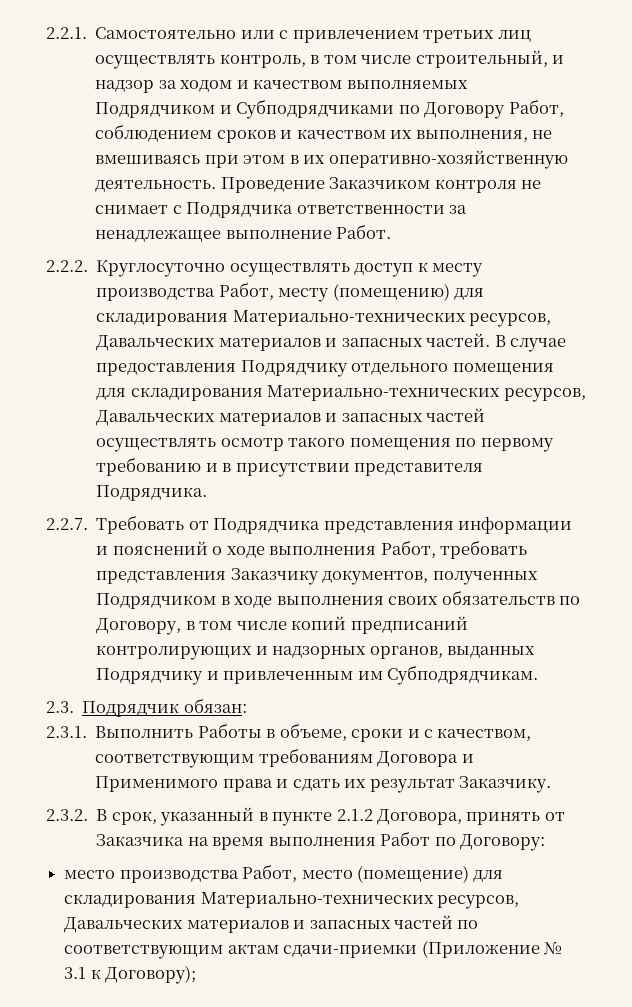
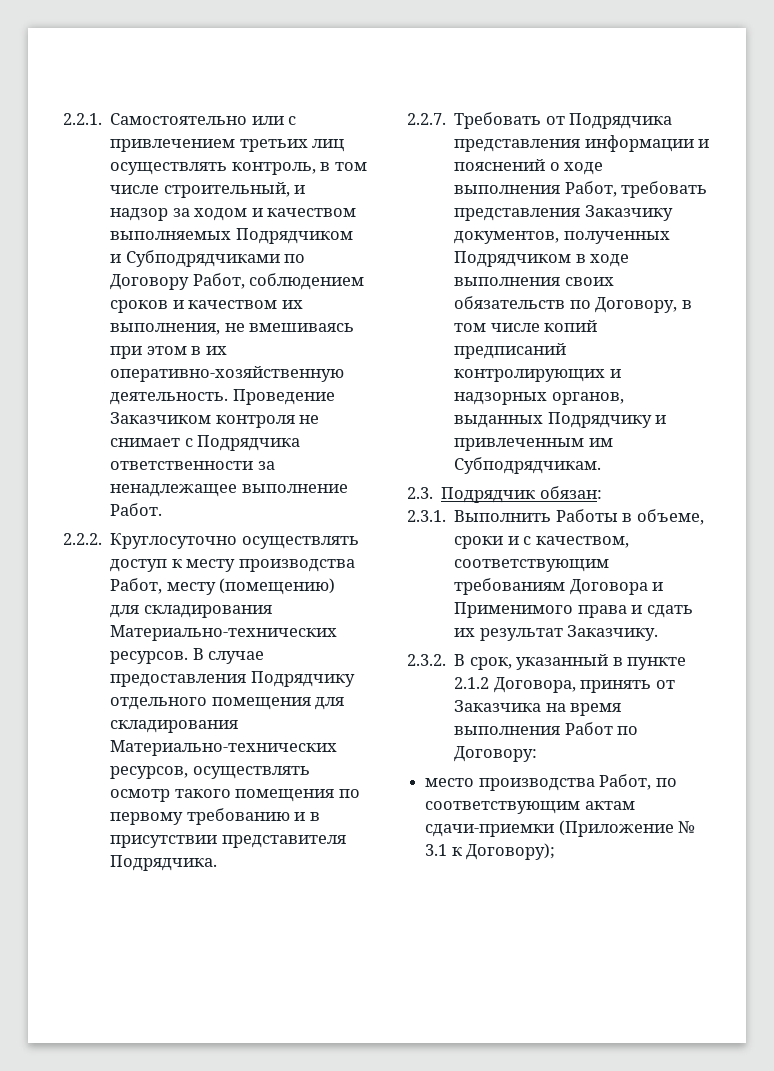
[469,313,552,327] [96,333,491,351] ресурсов, Давальческих материалов и запасных частей. -> [110,651,189,664] ресурсов.
[96,408,486,426] Давальческих материалов и запасных частей -> (189, 772) none
[301,865,504,883] [64,892,520,909] [64,915,453,933] место (помещение) для складирования Материально-технических ресурсов, Давальческих материалов и запасных частей -> (652, 782) none

